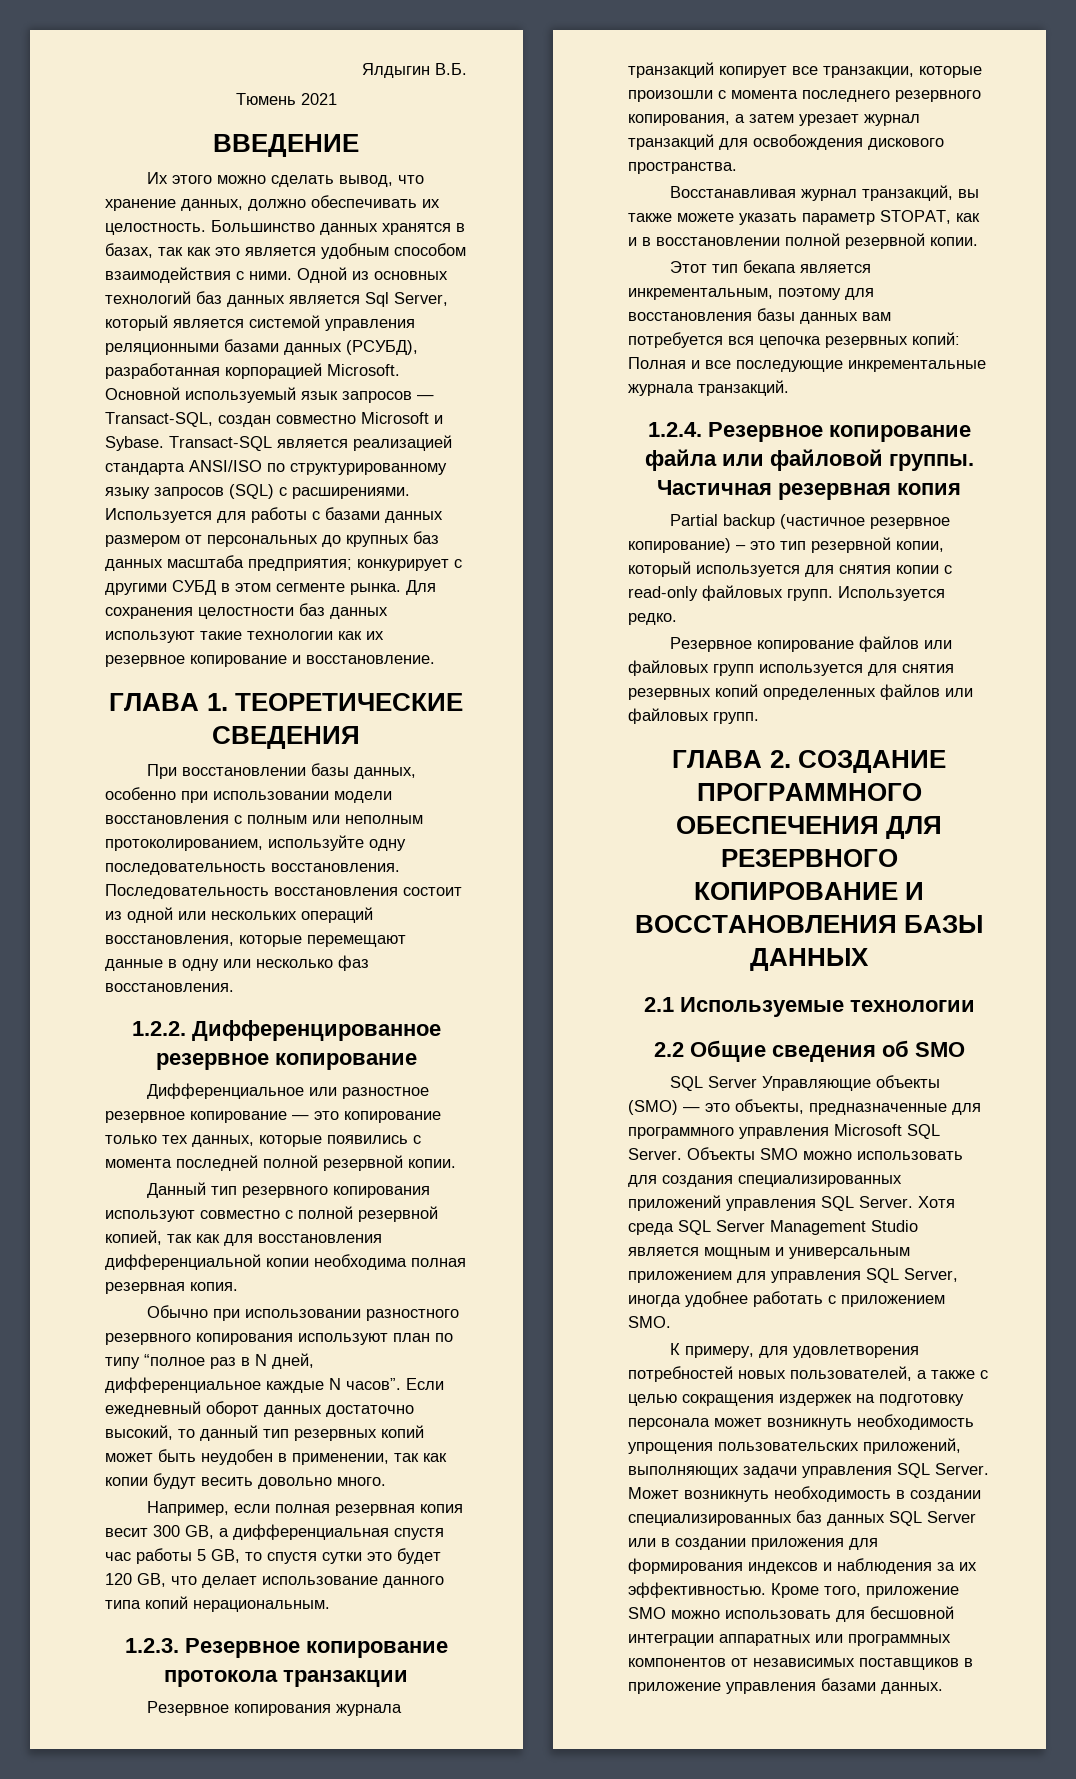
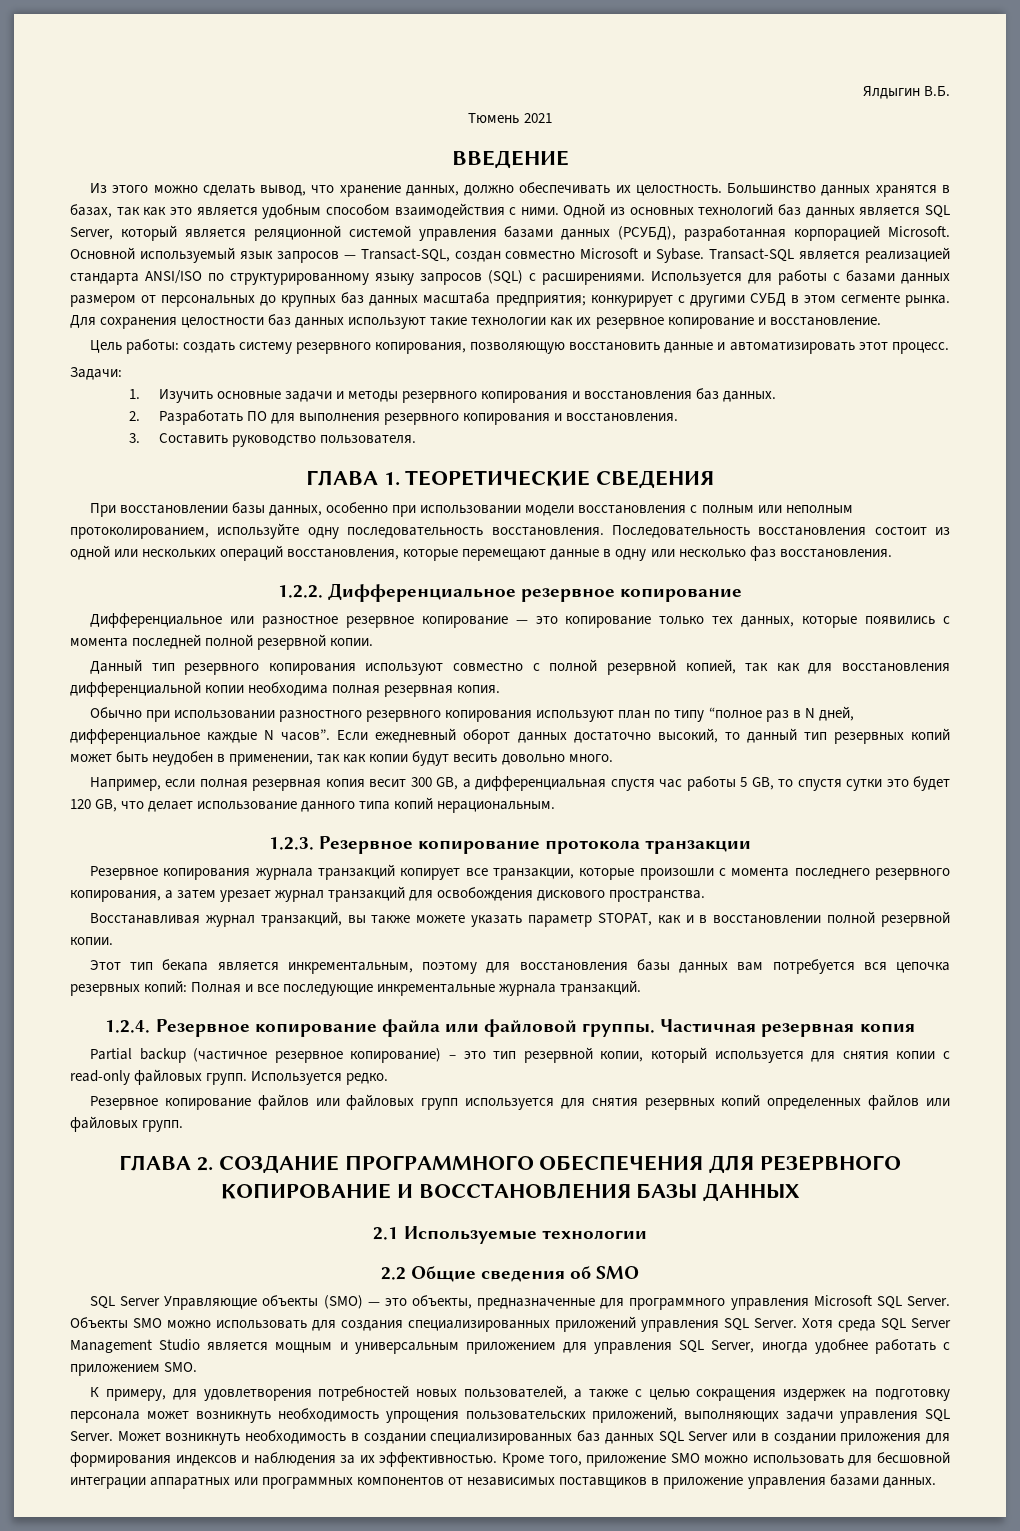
[146,172,168,184] Их -> [90,183,108,193] Из
[365,292,389,307] Sql -> [924,205,950,218] SQL
(244, 323) none -> [253,225,341,241] реляционной
[105,343,219,355] реляционными -> (497, 235) none
(435, 659) none -> [90,339,949,354] [70,367,122,380] [129,388,777,403] [129,410,678,425] [129,433,416,447] // Цель работы: создать систему резервного копирования, позволяющую восстановить данные и автоматизировать этот процесс. // Задачи: // 1. Изучить основные задачи и методы резервного копирования и восстановления баз данных. // 2. Разработать ПО для выполнения резервного копирования и восстановления. // 3. Составить руководство пользователя.
[191,1020,441,1041] Дифференцированное -> [327,583,516,602] Дифференциальное

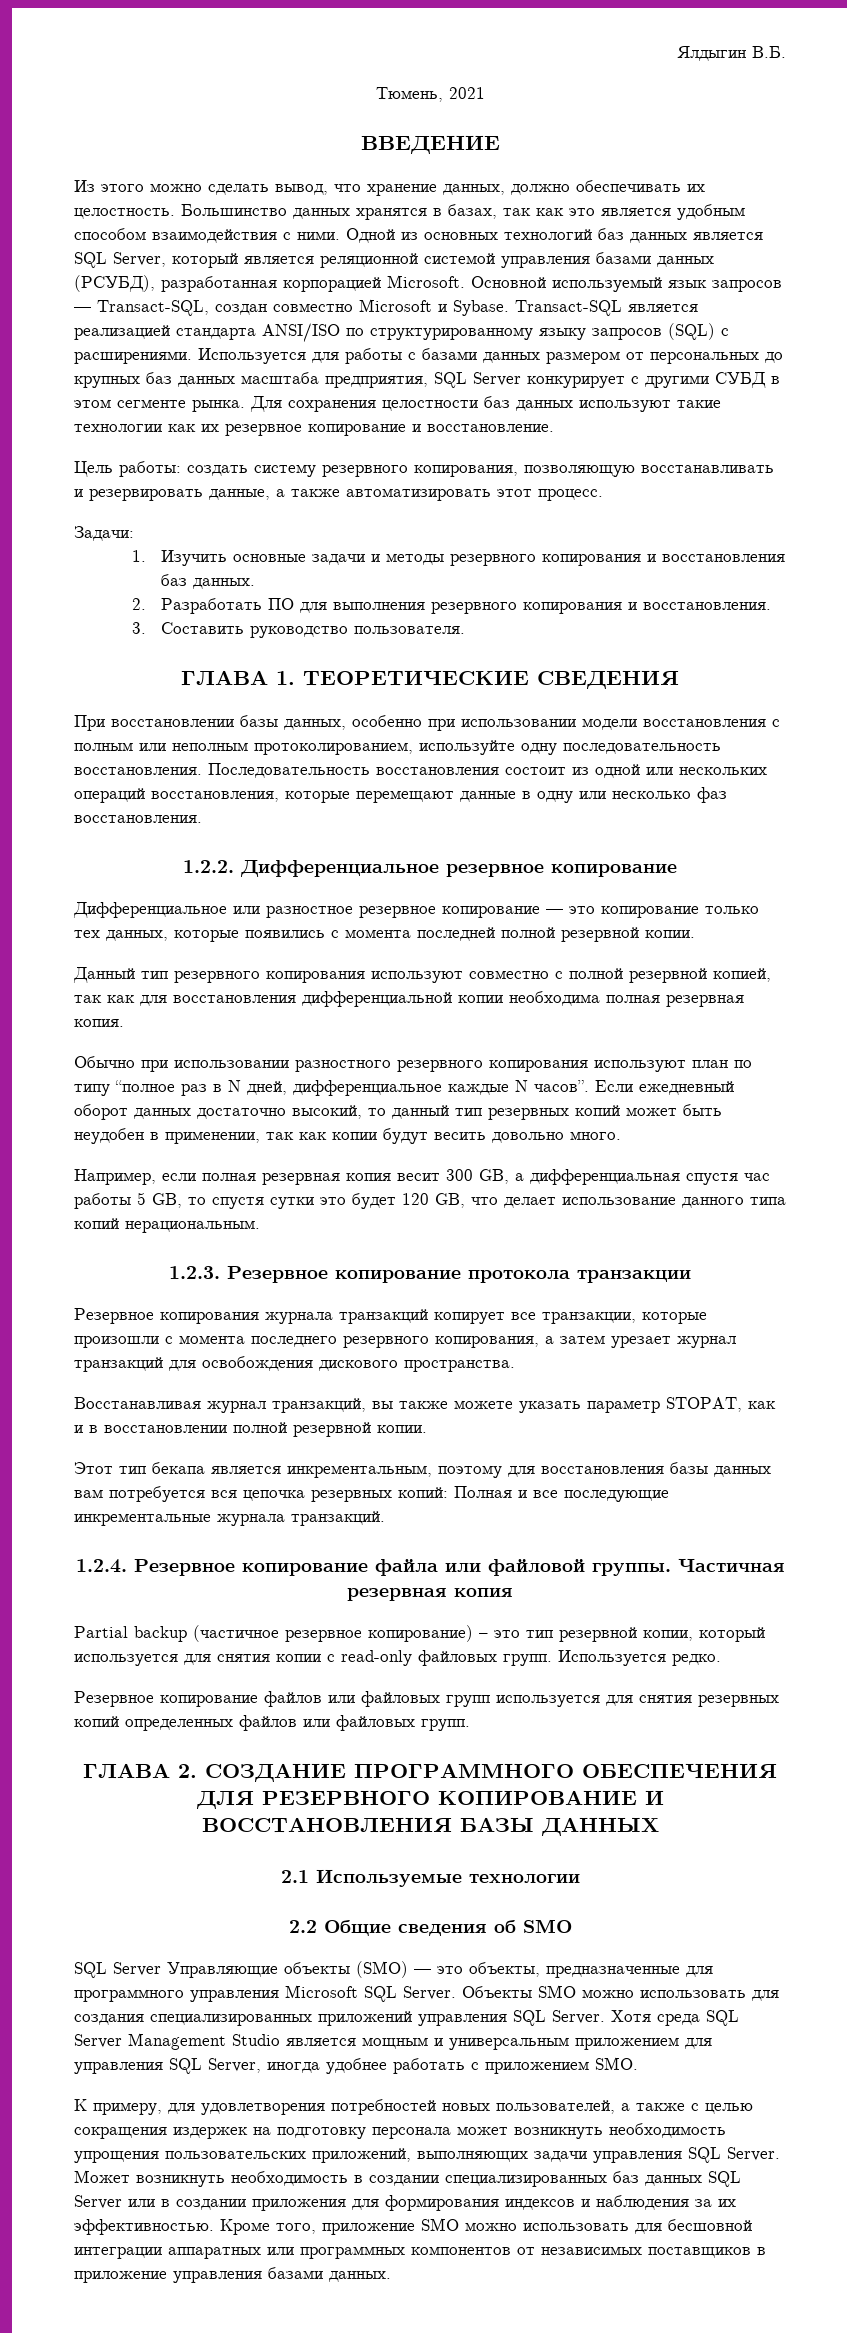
[468,113,520,124] Тюмень -> [375,87,443,102] Тюмень,
[495,295,586,307] предприятия; -> [325,372,521,388] предприятия, SQL Server
[569,342,726,353] восстановить данные и -> [641,465,774,473] [74,489,340,501] восстанавливать и резервировать данные, а также

